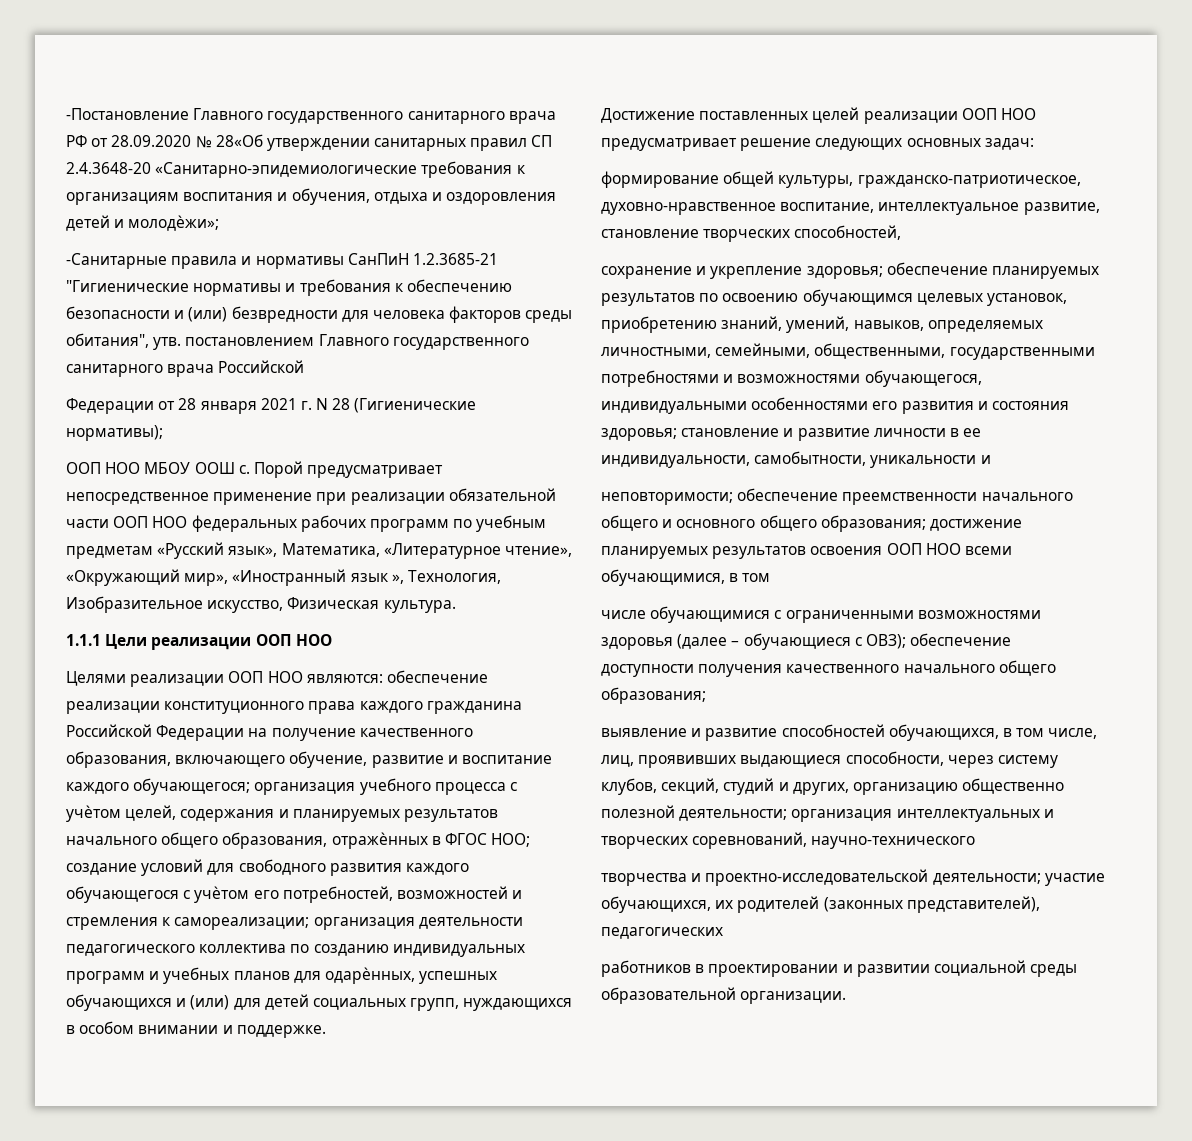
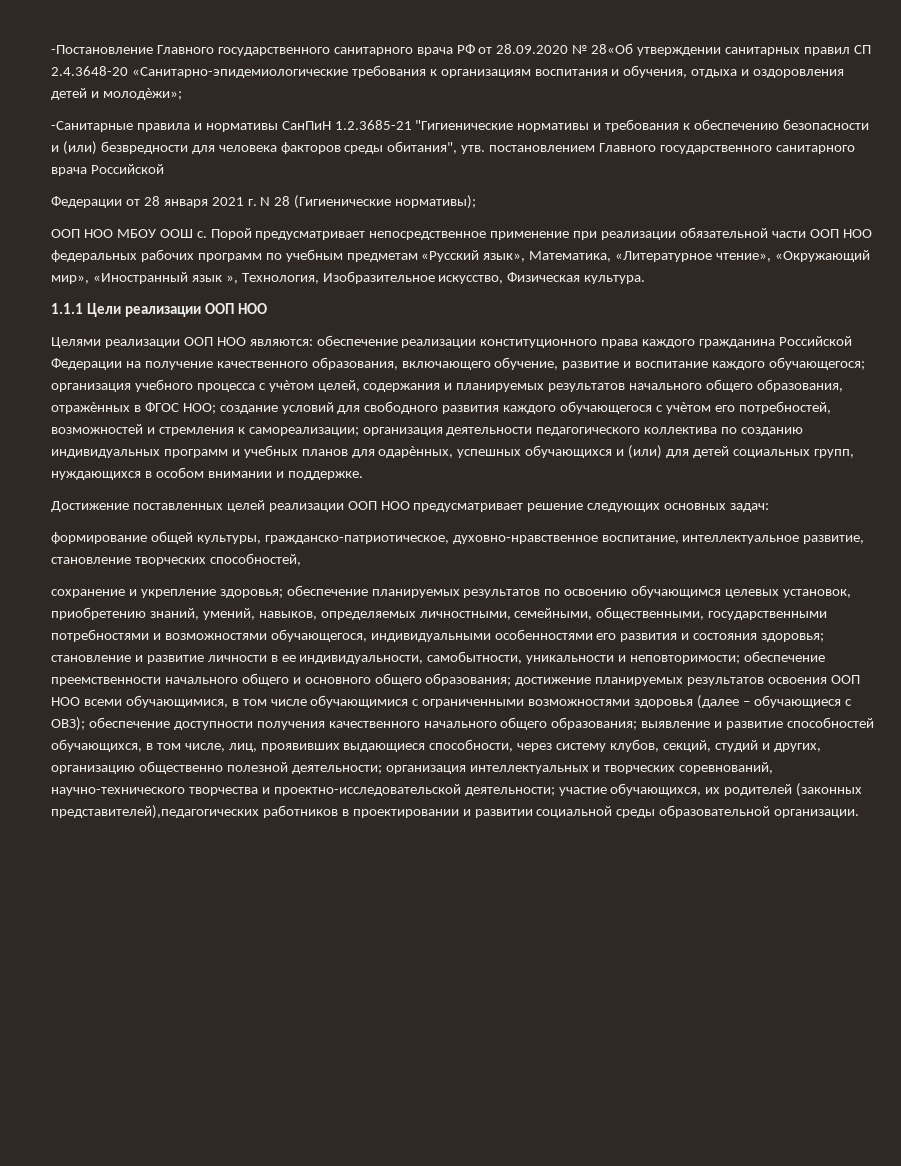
(991, 459) // -> (627, 658) none
(771, 577) // -> (267, 702) none
(706, 695) // -> (638, 723) none
(976, 842) // -> (185, 791) none
[906,896,1040,913] [601,927,723,939] представителей), педагогических // -> [51,805,259,819] представителей),педагогических

